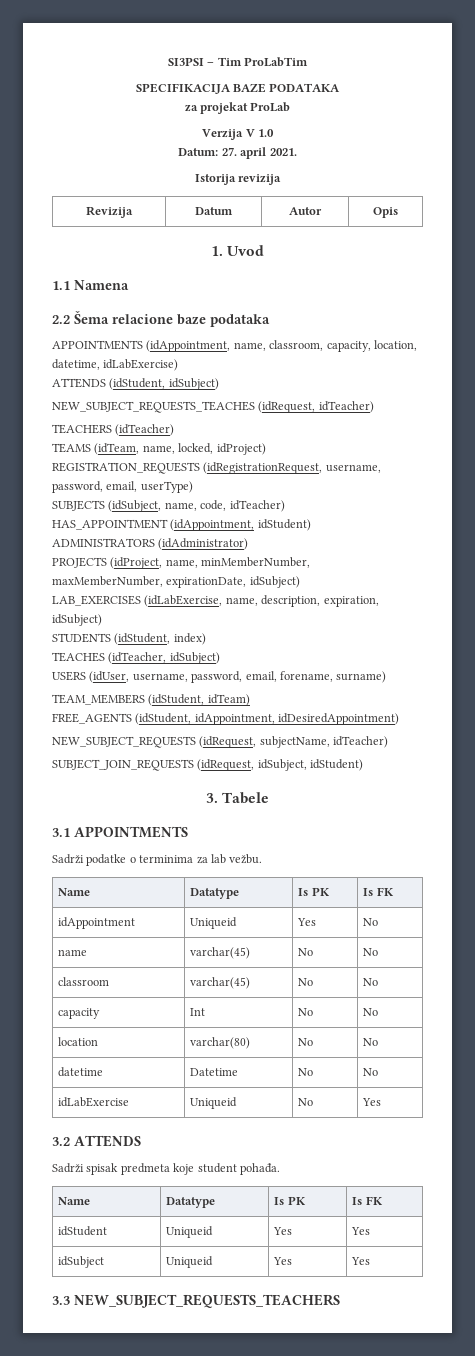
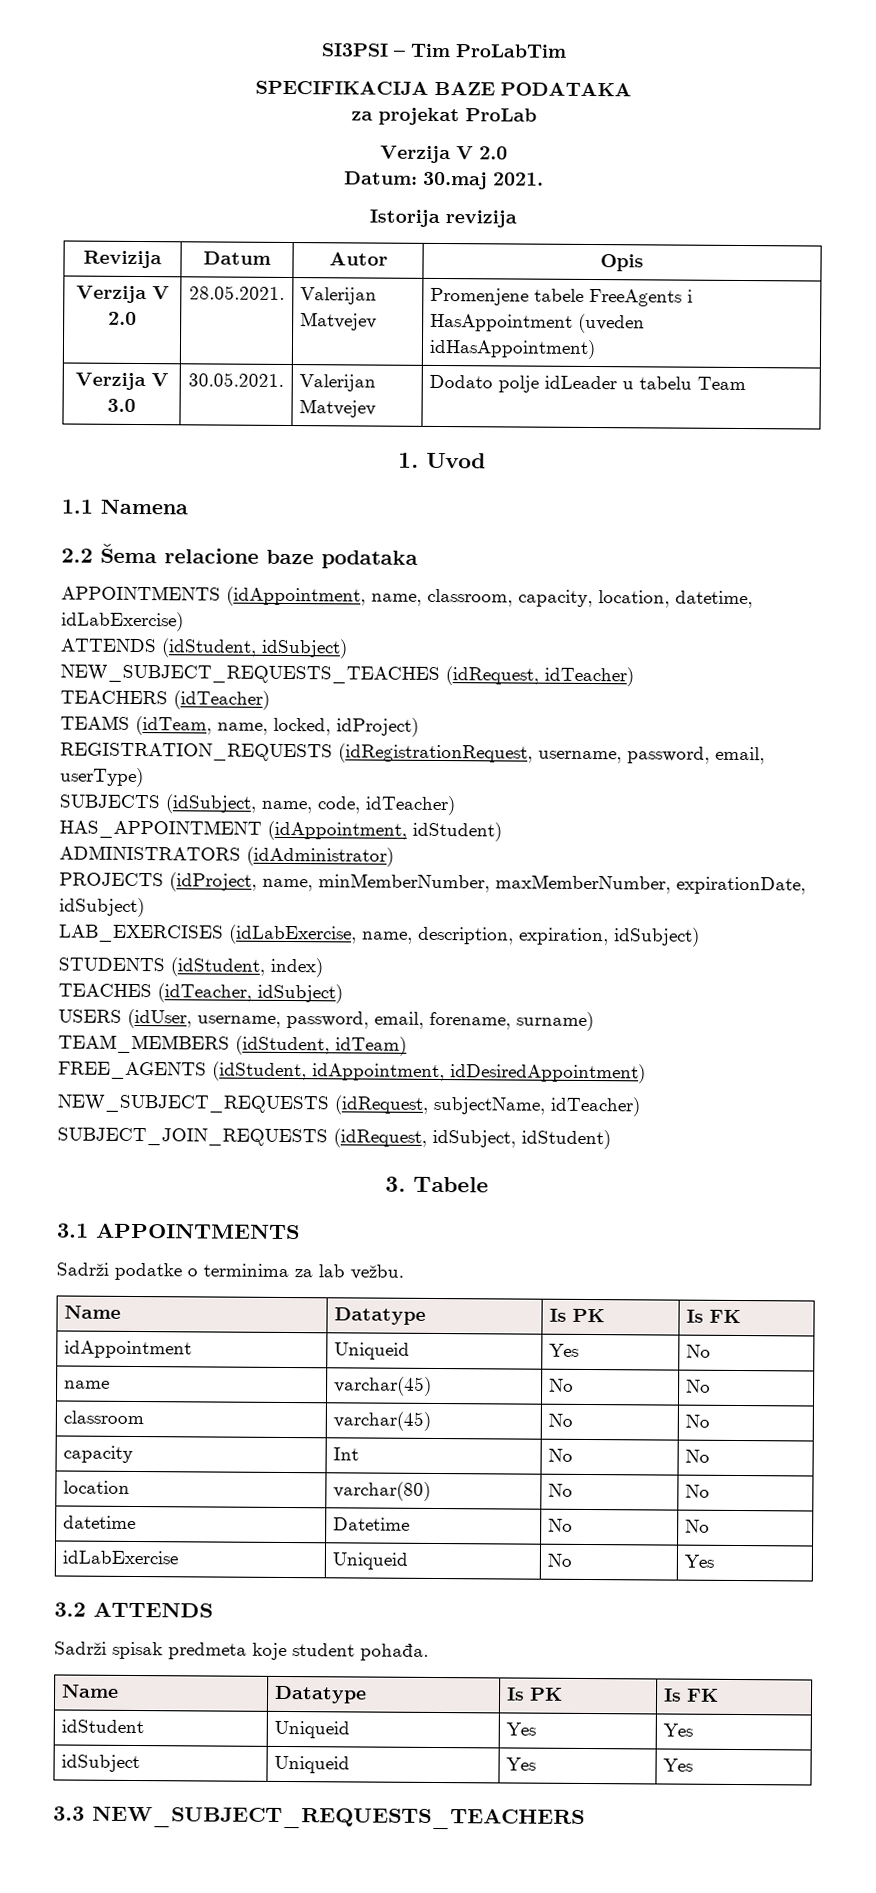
[257,129,274,137] 1.0 -> [478,146,508,160] 2.0
[221,147,267,159] 27. april -> [422,171,488,190] 30.maj
(398, 212) none -> [75,285,170,304] [108,311,137,325] [189,285,285,300] [300,287,378,305] [300,312,378,331] [430,287,694,307] [430,313,646,334] [429,338,597,360] [74,372,169,391] [107,398,136,412] [188,372,284,387] [299,374,377,392] [299,399,377,418] [429,374,747,393] // Verzija V 2.0 | 28.05.2021. | Valerijan Matvejev | Promenjene tabele FreeAgents i HasAppointment (uveden idHasAppointment) // Verzija V 3.0 | 30.05.2021. | Valerijan Matvejev | Dodato polje idLeader u tabelu Team

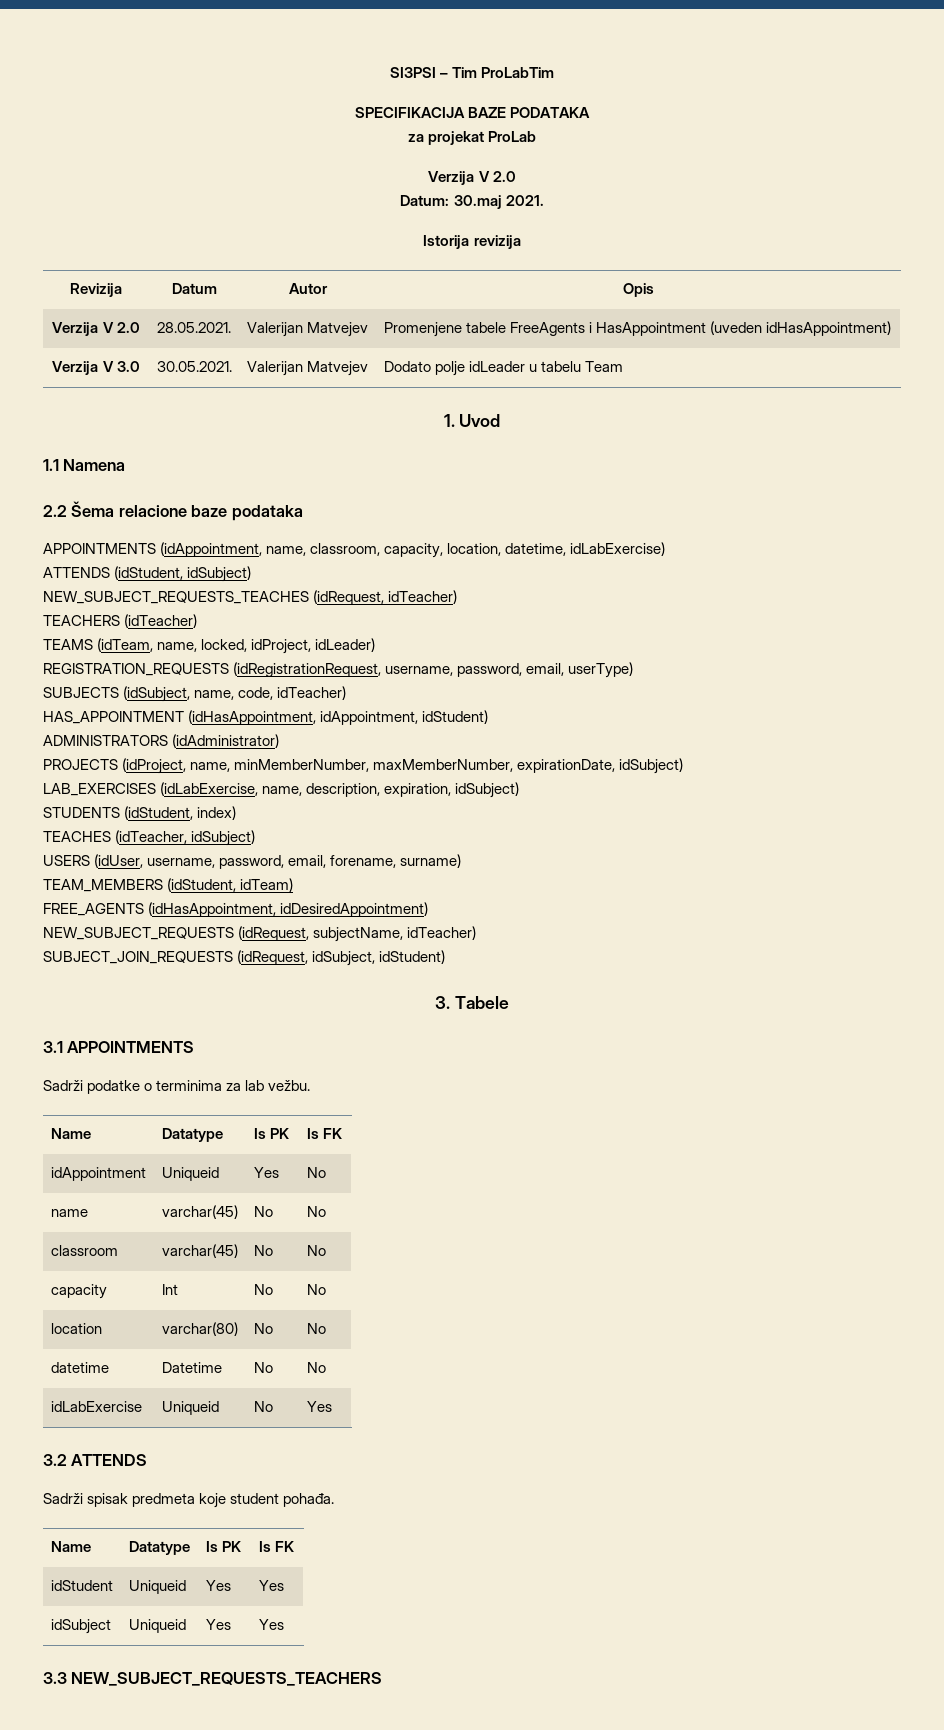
[336,717,419,737] idProject) -> [251,638,376,654] idProject, idLeader)
[267,820,407,841] (idAppointment, -> [188,710,419,725] (idHasAppointment, idAppointment,
[212,1061,445,1082] (idStudent, idAppointment, -> [148,902,277,917] (idHasAppointment,

